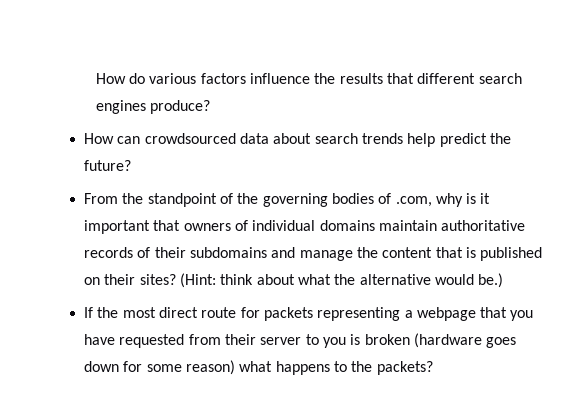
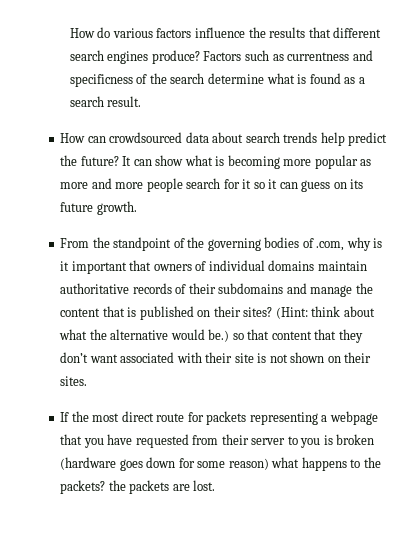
(211, 107) none -> [203,50,373,61] [69,73,365,87] [69,96,142,107] Factors such as currentness and specificness of the search determine what is found as a search result.
(131, 165) none -> [122,155,372,169] [60,178,364,192] [60,201,137,215] It can show what is becoming more popular as more and more people search for it so it can guess on its future growth.
(504, 280) none -> [232,329,363,343] [60,352,372,363] [60,376,88,386] so that content that they don’t want associated with their site is not shown on their sites.
(433, 368) none -> [108,480,216,494] the packets are lost.

